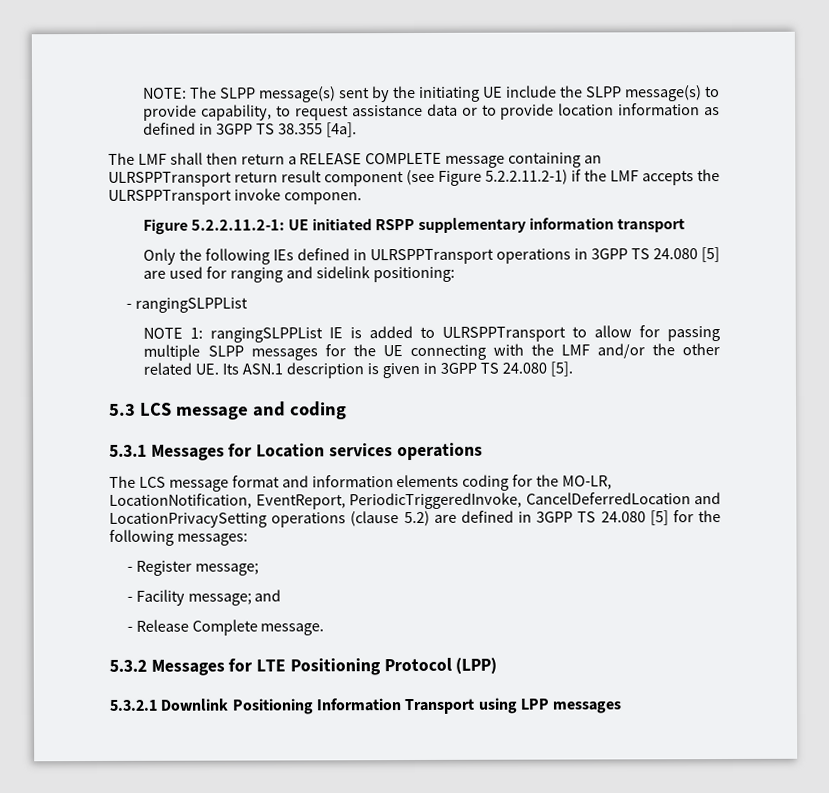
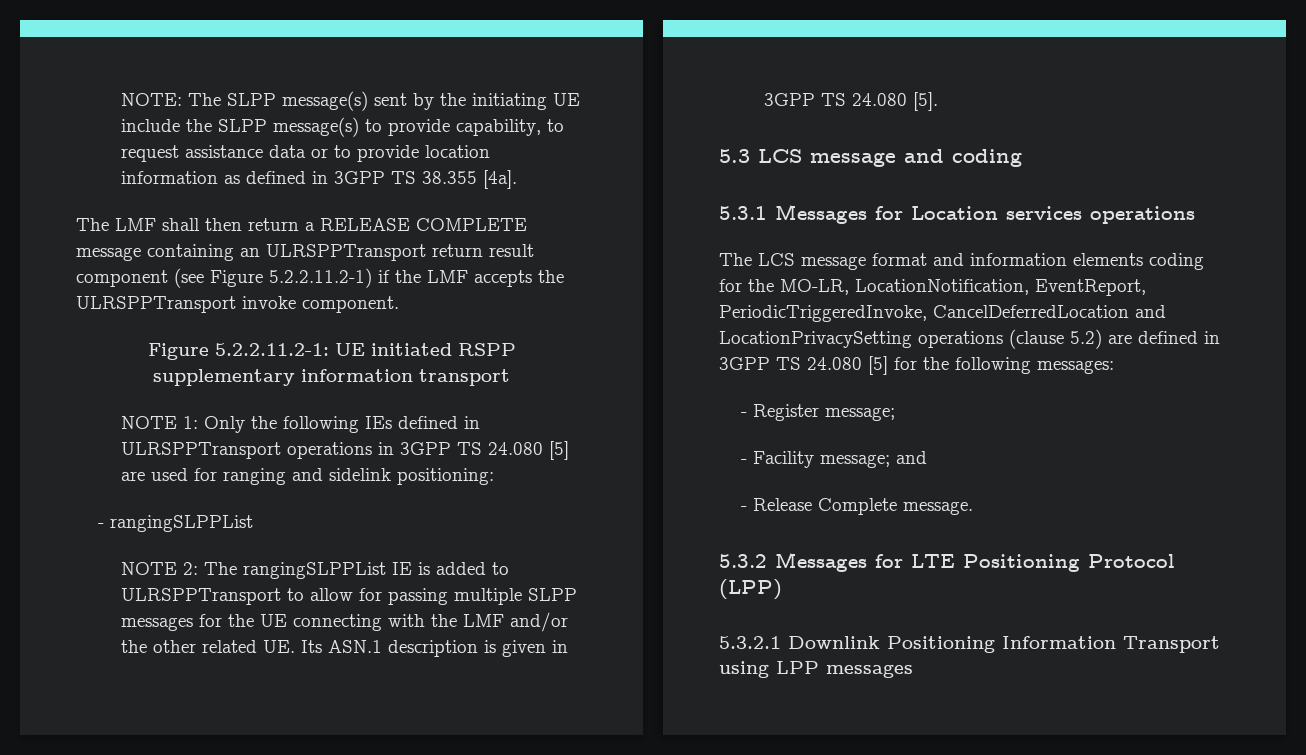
[283,192,362,205] componen. -> [302,296,399,313] component.
(685, 225) none -> [120,416,198,429] NOTE 1:
[190,327,204,339] 1: -> [182,562,237,575] 2: The

